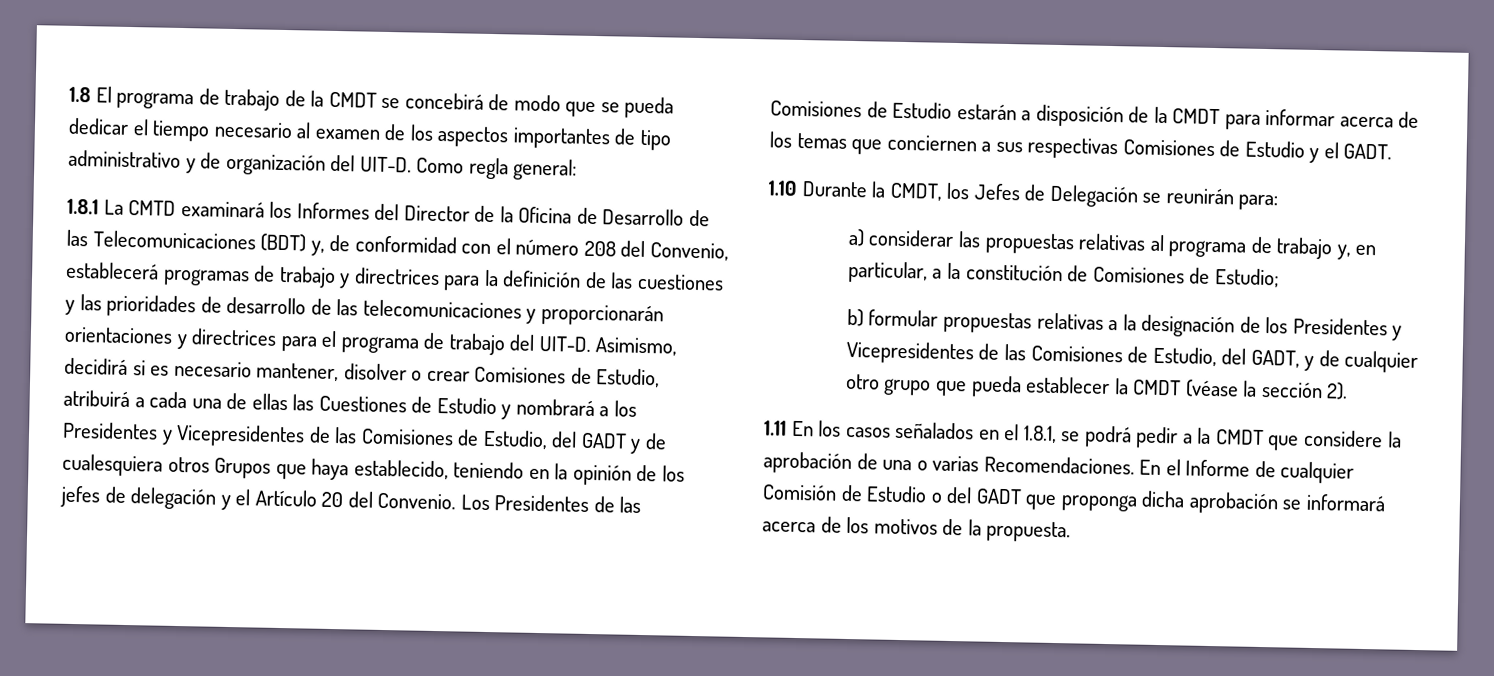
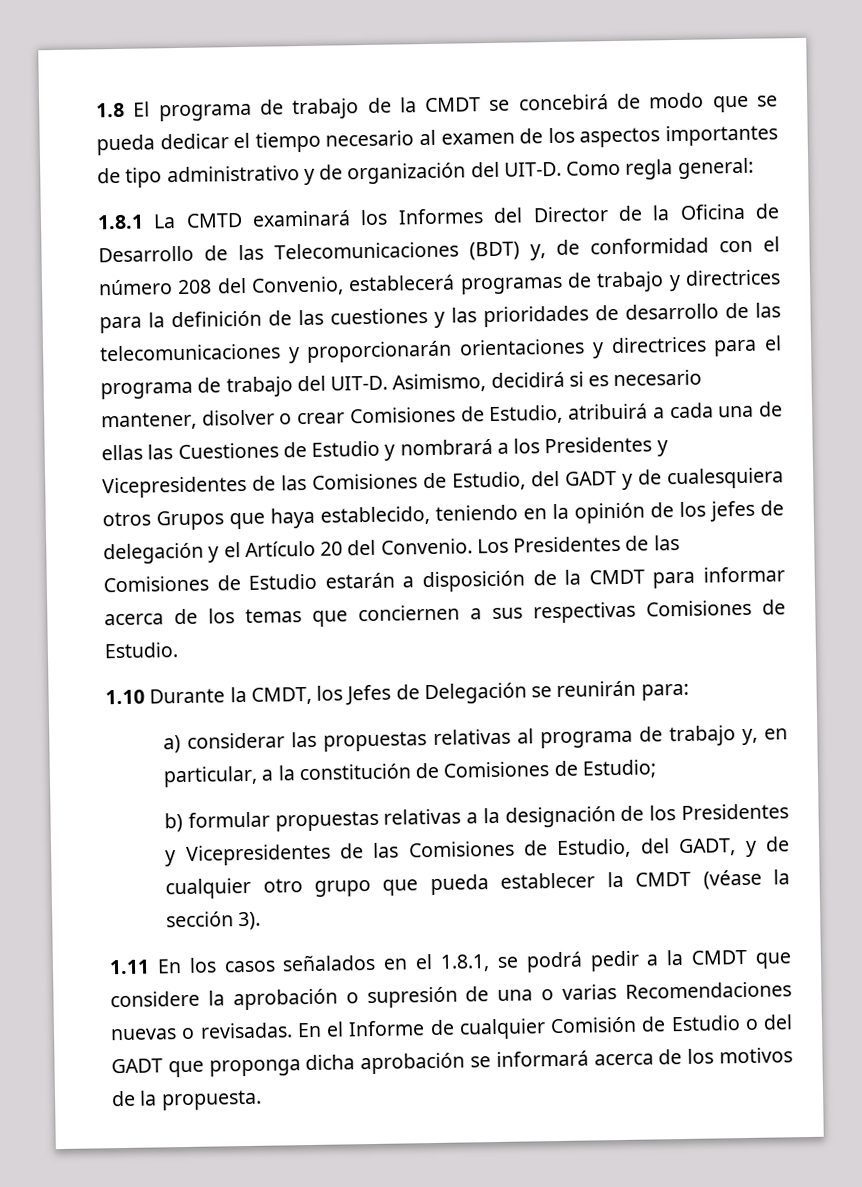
[1244,140,1393,164] Estudio y el GADT. -> [104,642,178,659] Estudio.
[1326,382,1349,400] 2). -> [238,911,262,931] 3).
(852, 463) none -> [345,986,458,1009] o supresión
[983,455,1135,475] Recomendaciones. -> [625,981,793,999] [110,1022,293,1041] Recomendaciones nuevas o revisadas.

